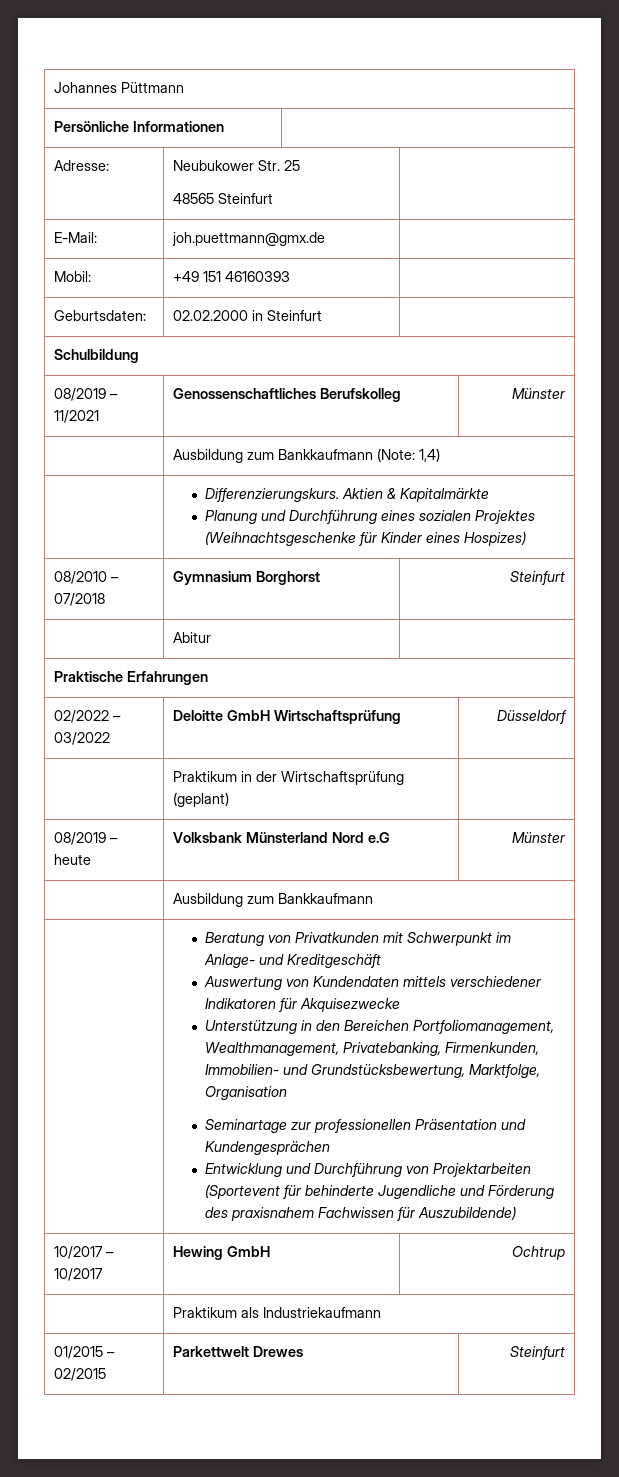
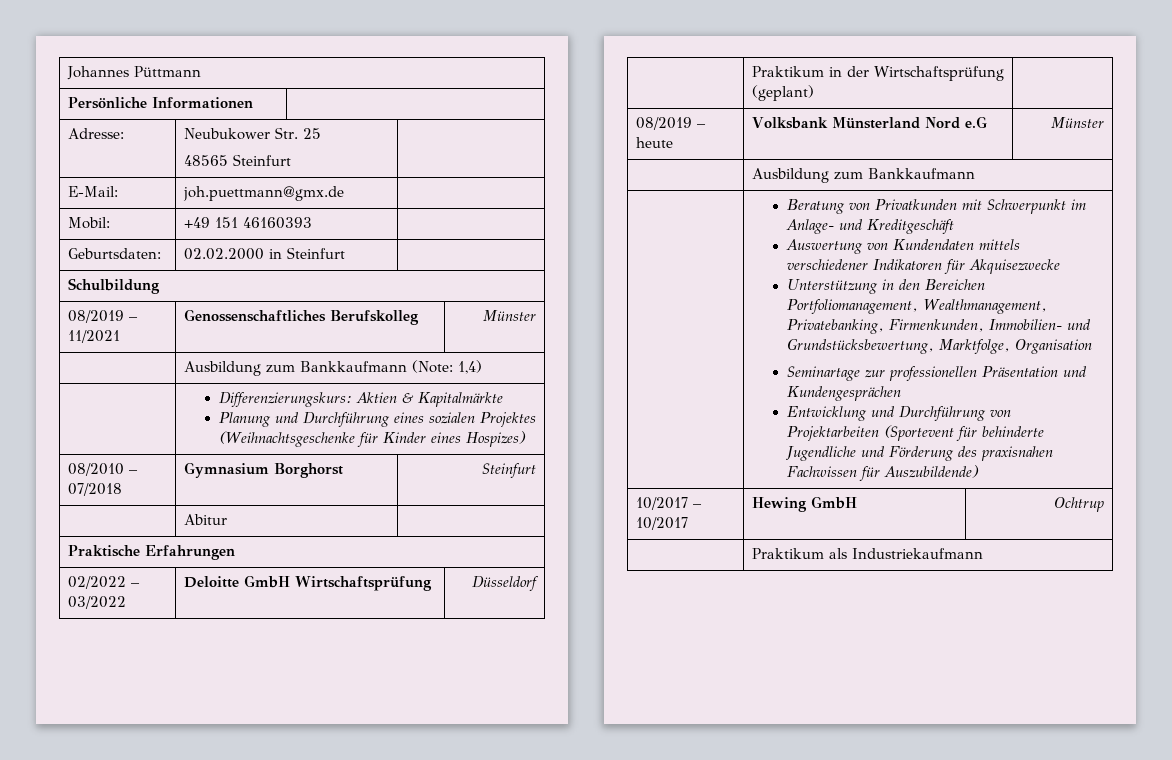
[205,488,340,502] Differenzierungskurs. -> [218,392,352,407] Differenzierungskurs:
[231,1207,315,1221] praxisnahem -> [980,446,1053,461] praxisnahen
[54,1346,116,1359] [54,1368,107,1381] [173,1346,304,1357] [509,1346,565,1360] // 01/2015 – 02/2015 | Parkettwelt Drewes | Steinfurt -> (983, 553) none

